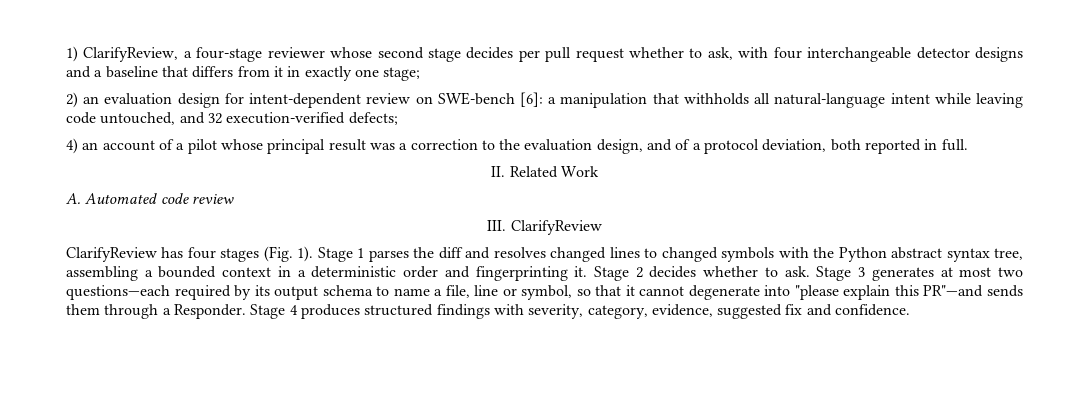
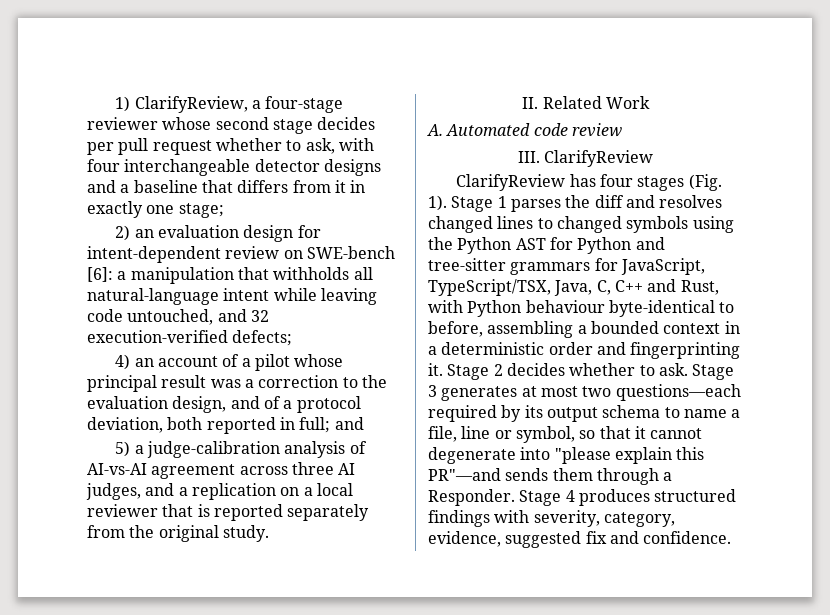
[941,139,968,151] full. -> [299,417,364,433] [115,441,367,458] [87,462,356,479] [86,483,353,500] [87,504,370,521] [87,525,269,542] full; and // 5) a judge-calibration analysis of AI-vs-AI agreement across three AI judges, and a replication on a local reviewer that is reported separately from the original study.
[778,247,809,258] with -> [692,216,734,233] using
[891,247,1024,262] abstract syntax tree, -> [515,237,665,254] [428,258,705,275] [428,279,719,296] [428,300,735,317] [428,321,483,337] AST for Python and tree-sitter grammars for JavaScript, TypeScript/TSX, Java, C, C++ and Rust, with Python behaviour byte-identical to before,

